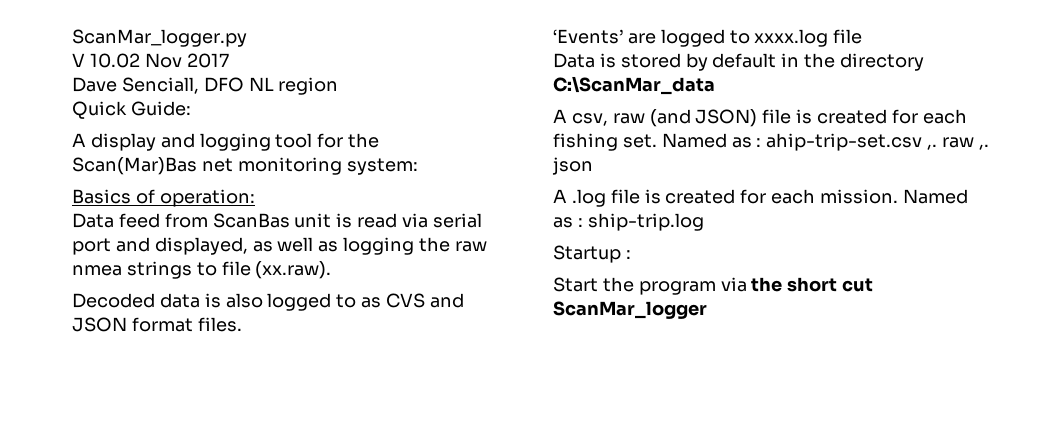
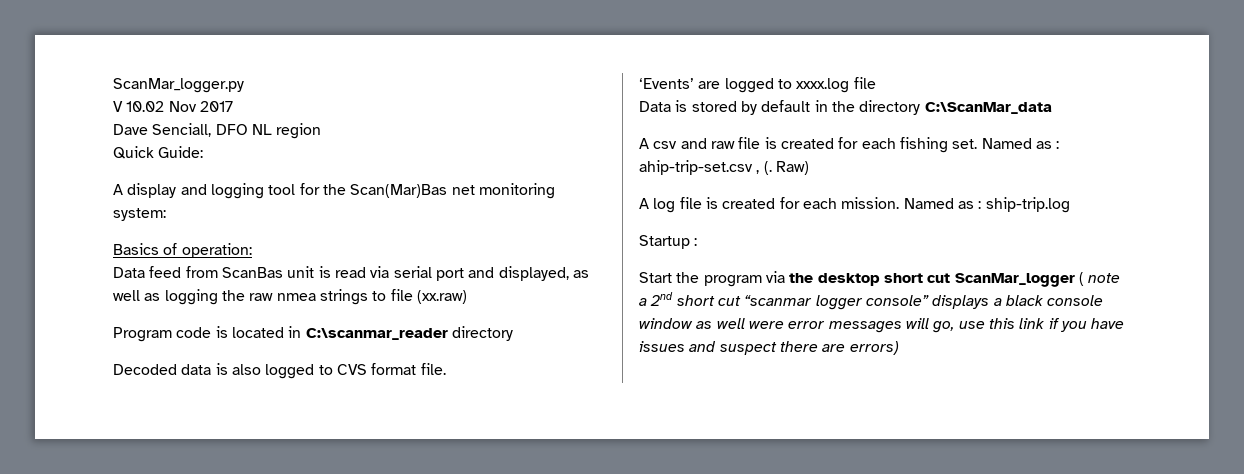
[255,261,332,279] (xx.raw). -> [416,290,467,304] [113,326,513,342] (xx.raw) // Program code is located in C:\scanmar_reader directory
[361,293,464,308] [72,317,242,332] as CVS and JSON format files. -> [336,363,446,375] CVS format file.
[571,109,758,127] csv, raw (and JSON) -> [653,138,735,149] csv and raw
[927,137,989,150] [552,157,593,175] [553,189,606,207] ,. raw ,. json // A .log -> [756,161,809,175] [639,198,676,213] , (. Raw) // A log
(783, 284) none -> [817,273,880,286] desktop
(707, 310) none -> [1078,272,1121,286] [639,292,1104,310] [639,318,1125,333] [639,341,899,355] ( note a 2nd short cut “scanmar logger console” displays a black console window as well were error messages will go, use this link if you have issues and suspect there are errors)

